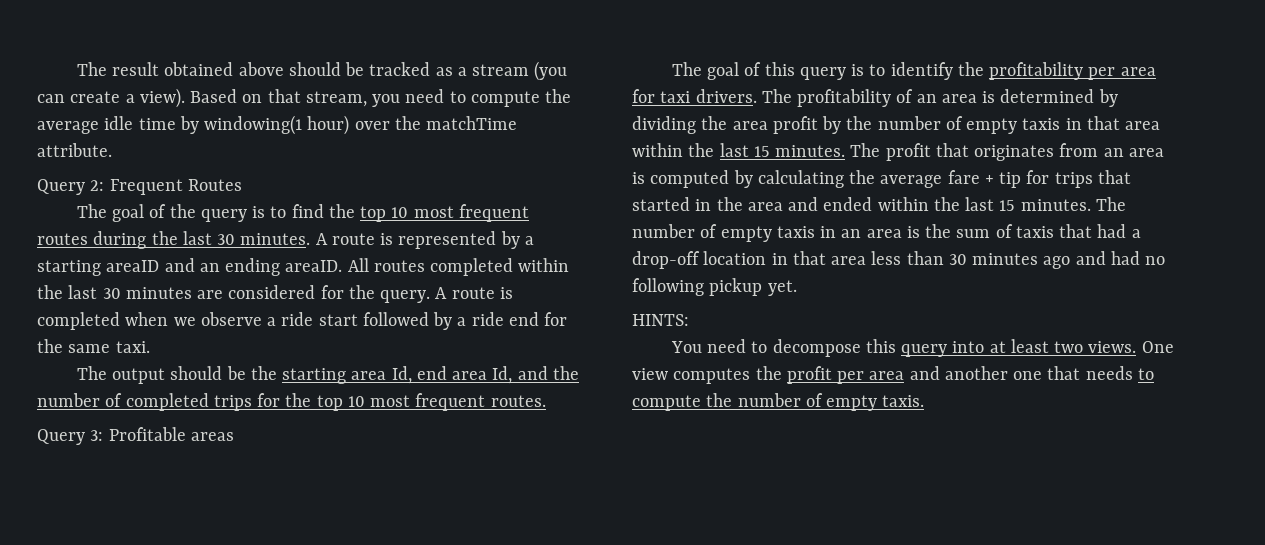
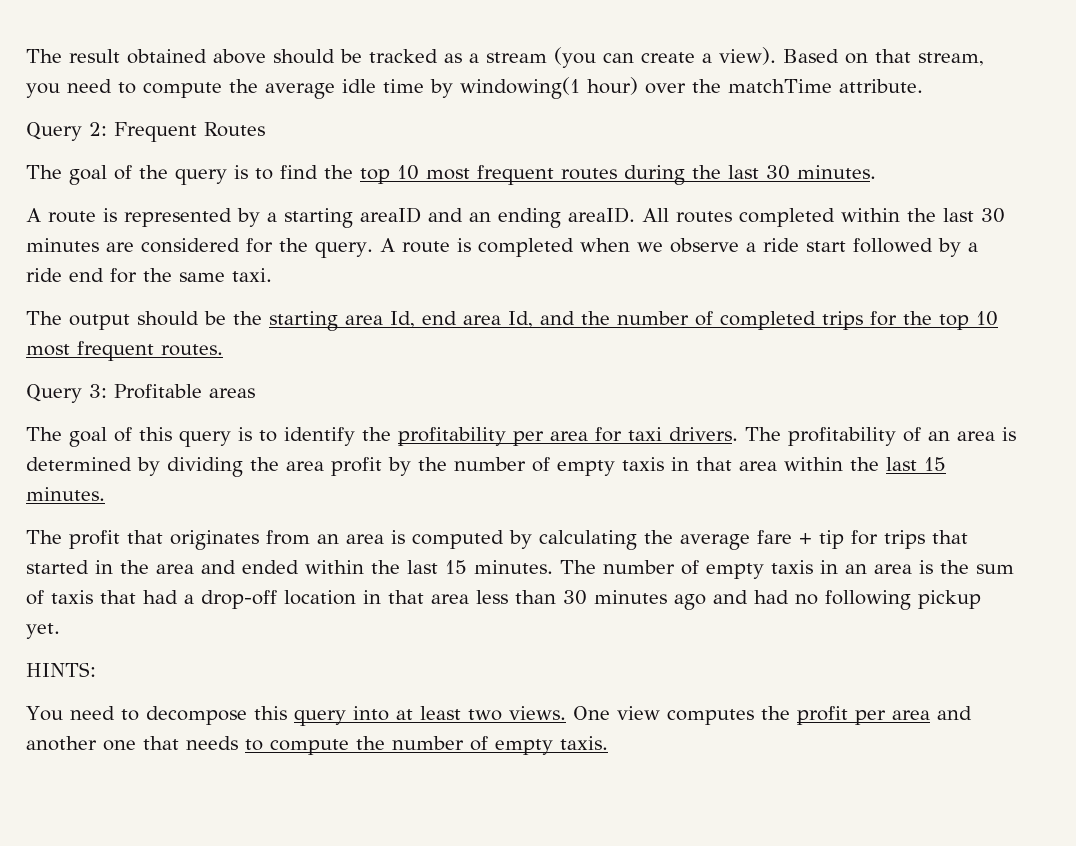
(311, 239) none -> (876, 172) //
(846, 151) none -> (105, 494) //

